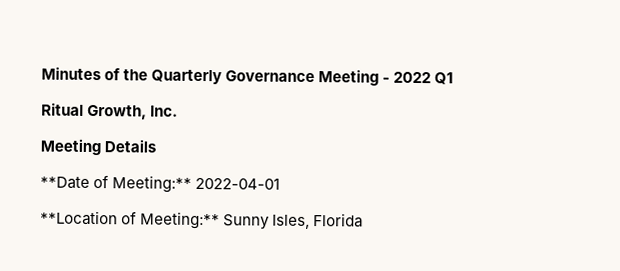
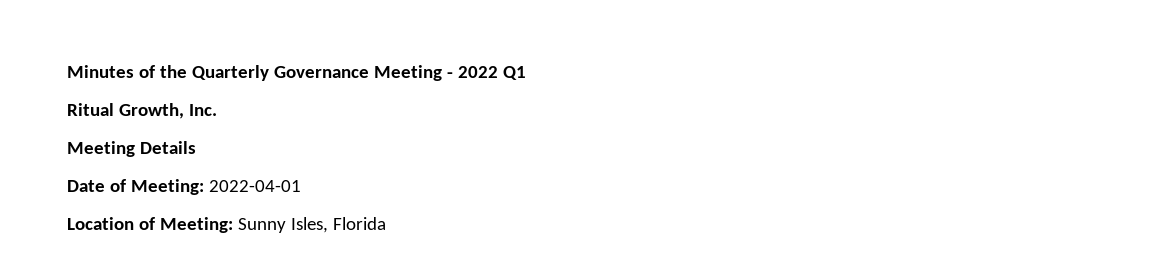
[40,175,281,193] [40,210,221,230] **Date of Meeting:** 2022-04-01 // **Location of Meeting:** -> [67,179,301,195] [67,217,233,233] Date of Meeting: 2022-04-01 // Location of Meeting:

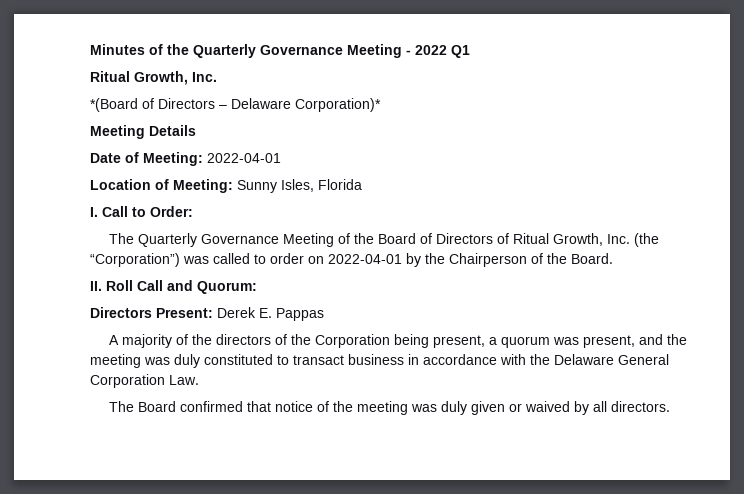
(217, 110) none -> [90,98,381,112] // *(Board of Directors – Delaware Corporation)*
(386, 223) none -> [90,206,193,217] [109,233,660,247] [90,253,613,267] [90,280,257,294] [90,307,324,321] [109,334,688,348] [90,354,669,368] [90,374,199,388] [109,401,671,415] // I. Call to Order: // The Quarterly Governance Meeting of the Board of Directors of Ritual Growth, Inc. (the “Corporation”) was called to order on 2022-04-01 by the Chairperson of the Board. // II. Roll Call and Quorum: // Directors Present: Derek E. Pappas // A majority of the directors of the Corporation being present, a quorum was present, and the meeting was duly constituted to transact business in accordance with the Delaware General Corporation Law. // The Board confirmed that notice of the meeting was duly given or waived by all directors.

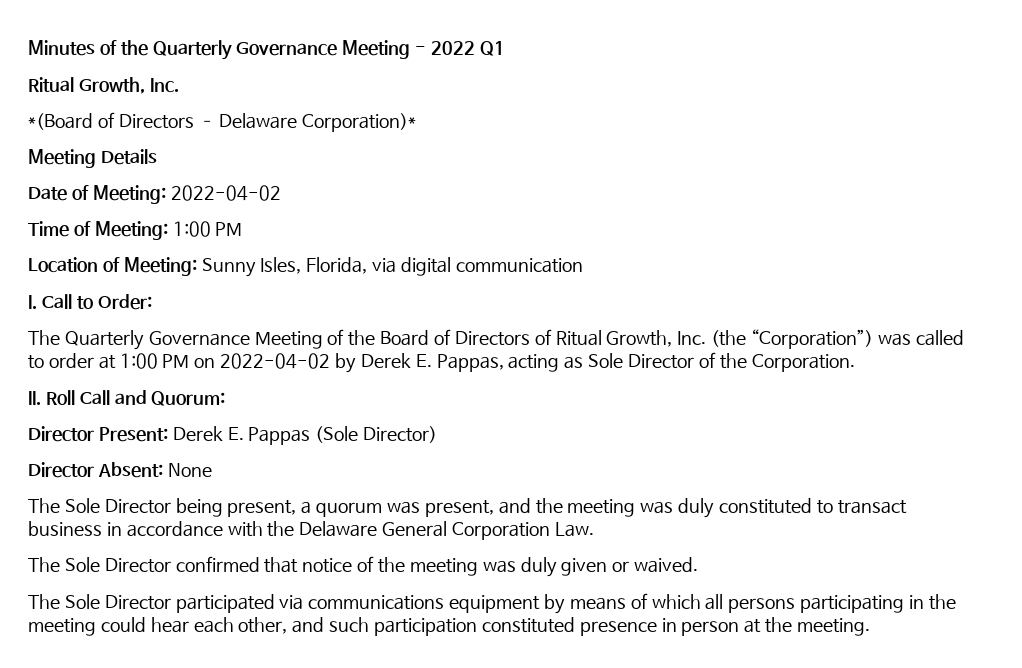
[207,153,281,163] 2022-04-01 -> [170,185,281,201] [28,221,243,240] 2022-04-02 // Time of Meeting: 1:00 PM
[318,179,362,190] Florida -> [306,257,583,276] Florida, via digital communication
[308,253,613,267] on 2022-04-01 by the Chairperson of the Board. -> [98,352,855,373] at 1:00 PM on 2022-04-02 by Derek E. Pappas, acting as Sole Director of the Corporation.
[90,307,152,318] Directors -> [28,426,94,442] Director
[109,334,391,348] // A majority of the directors of the Corporation -> [315,426,438,443] [28,462,212,478] [28,498,171,514] (Sole Director) // Director Absent: None // The Sole Director
[138,401,177,412] Board -> [64,557,171,573] Sole Director
[525,401,671,415] waived by all directors. -> [634,557,699,573] [28,593,956,614] [28,617,871,636] waived. // The Sole Director participated via communications equipment by means of which all persons participating in the meeting could hear each other, and such participation constituted presence in person at the meeting.

